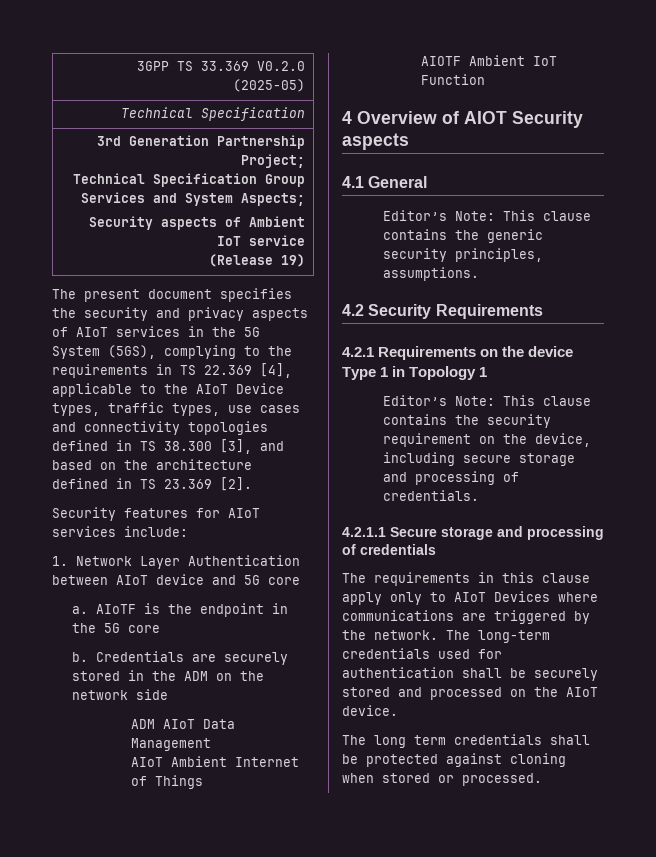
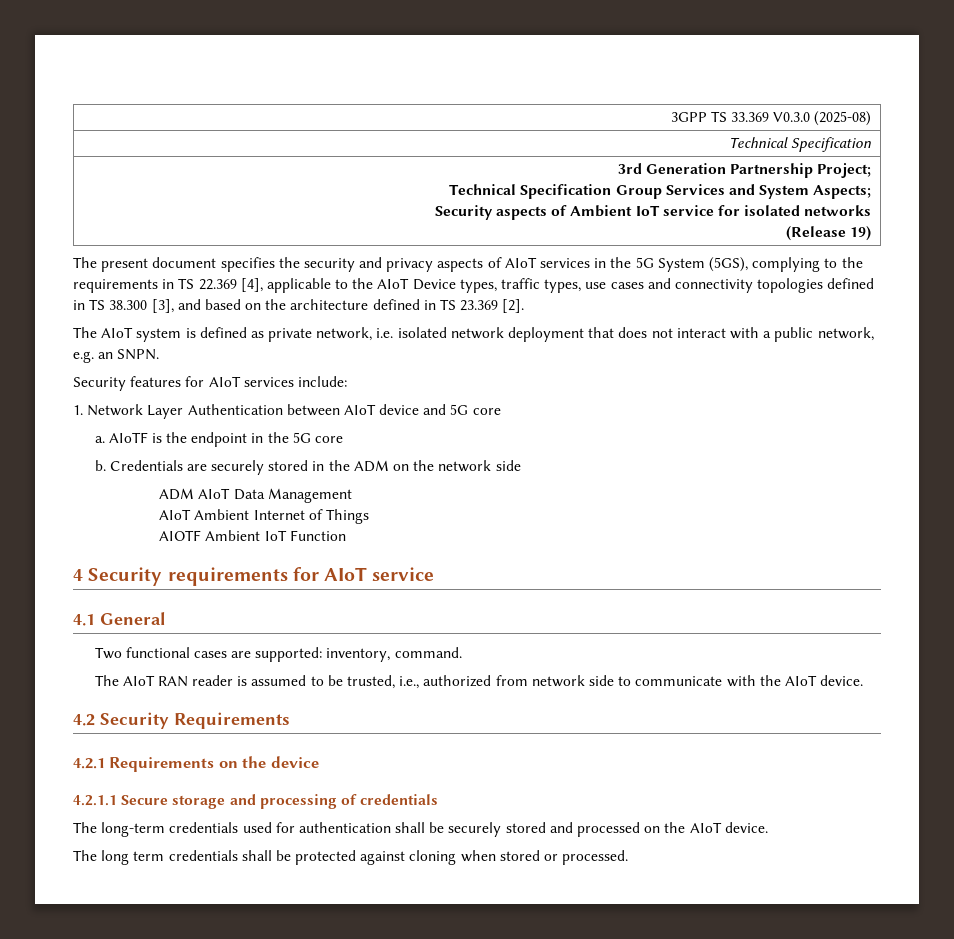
[256,61,305,71] [232,79,305,92] V0.2.0 (2025-05) -> [773,111,872,126] V0.3.0 (2025-08)
(305, 240) none -> [717,205,872,216] for isolated networks
(252, 484) none -> [73,327,874,342] [73,349,160,363] // The AIoT system is defined as private network, i.e. isolated network deployment that does not interact with a public network, e.g. an SNPN.
[357,111,583,128] [342,133,409,150] [342,176,428,188] [382,210,591,221] [382,229,543,243] [382,248,543,262] [382,267,479,281] Overview of AIOT Security aspects // 4.1 General // Editor’s Note: This clause contains the generic security principles, assumptions. -> [88,567,435,586] [73,612,165,626] [94,647,462,662] [94,675,864,689] Security requirements for AIoT service // 4.1 General // Two functional cases are supported: inventory, command. // The AIoT RAN reader is assumed to be trusted, i.e., authorized from network side to communicate with the AIoT device.
[342,366,488,380] [382,395,591,406] [382,414,551,428] [382,433,591,447] [382,452,575,466] [382,471,519,485] [382,490,479,501] Type 1 in Topology 1 // Editor’s Note: This clause contains the security requirement on the device, including secure storage and processing of credentials. -> (319, 762) none
[374,572,590,586] [342,591,598,605] [342,610,590,624] [342,630,470,640] requirements in this clause apply only to AIoT Devices where communications are triggered by the network. The -> (97, 827) none

